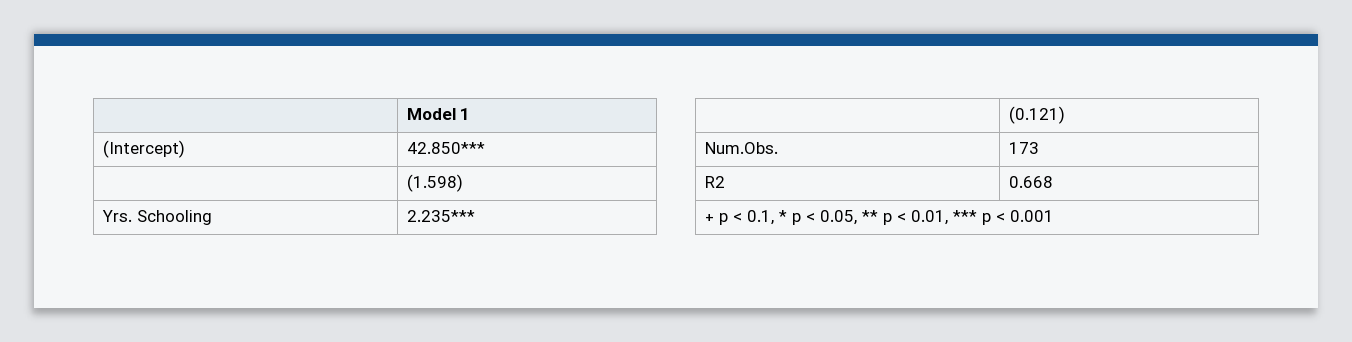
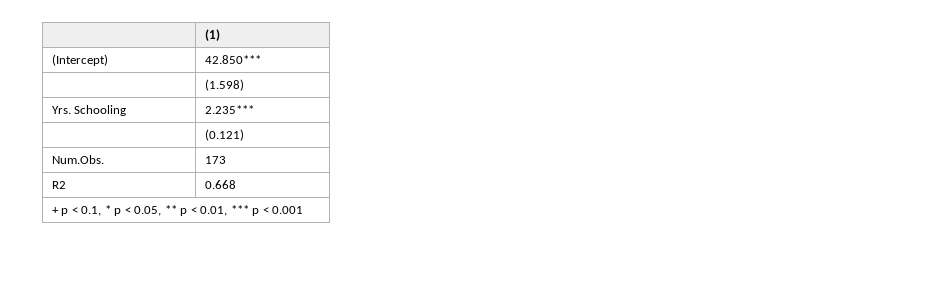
[406,108,471,120] | Model 1 -> [204,29,220,41] | (1)

